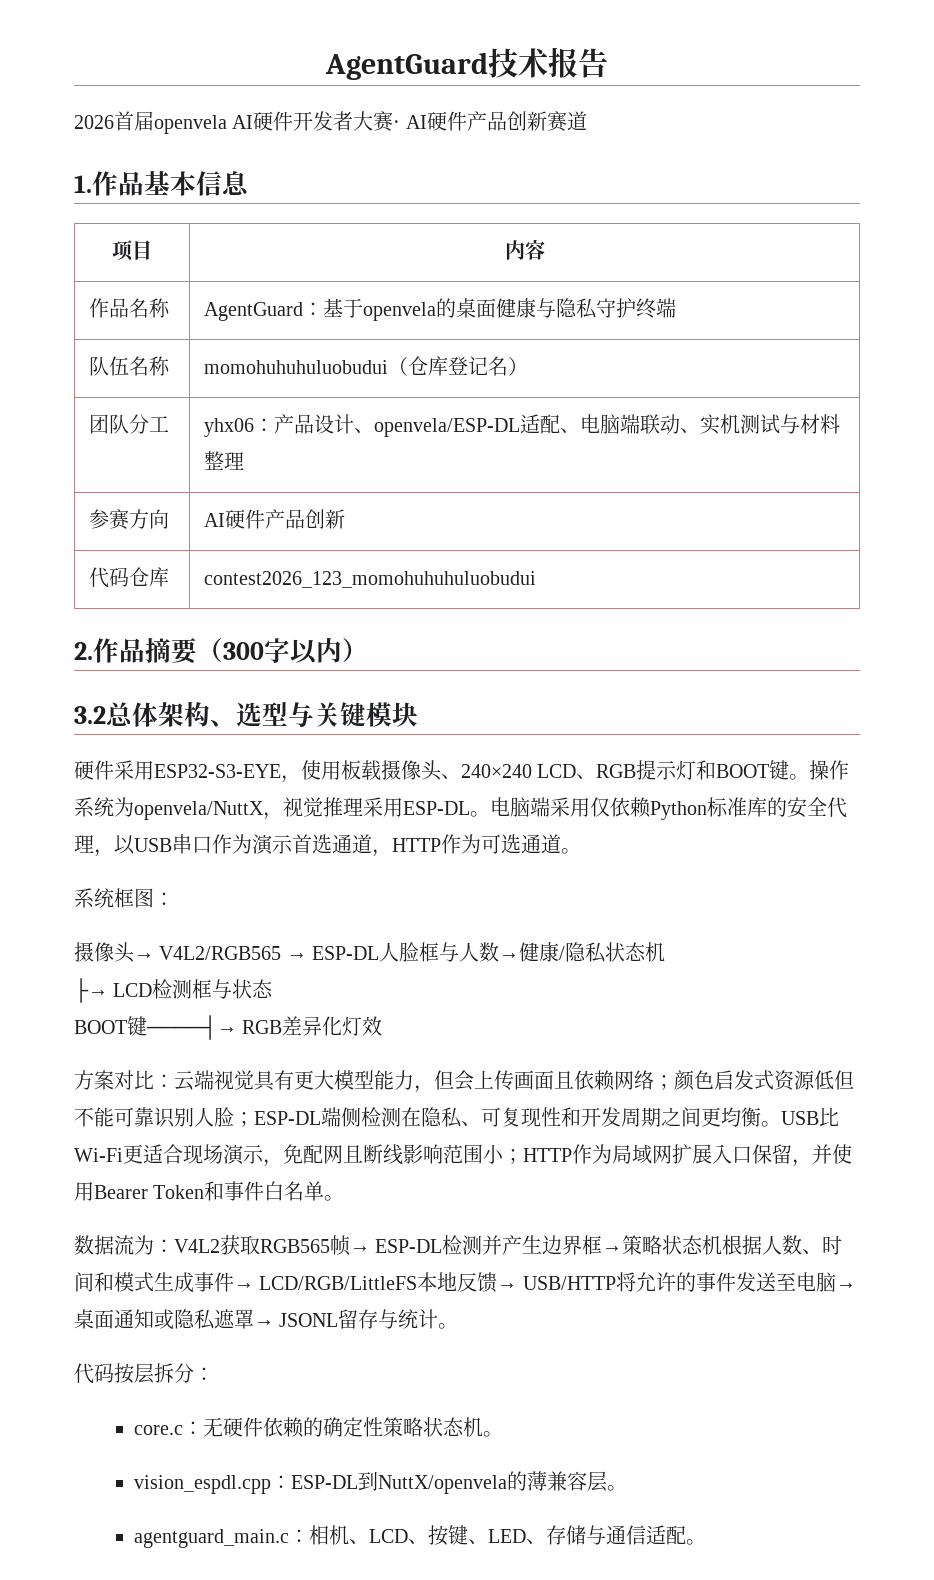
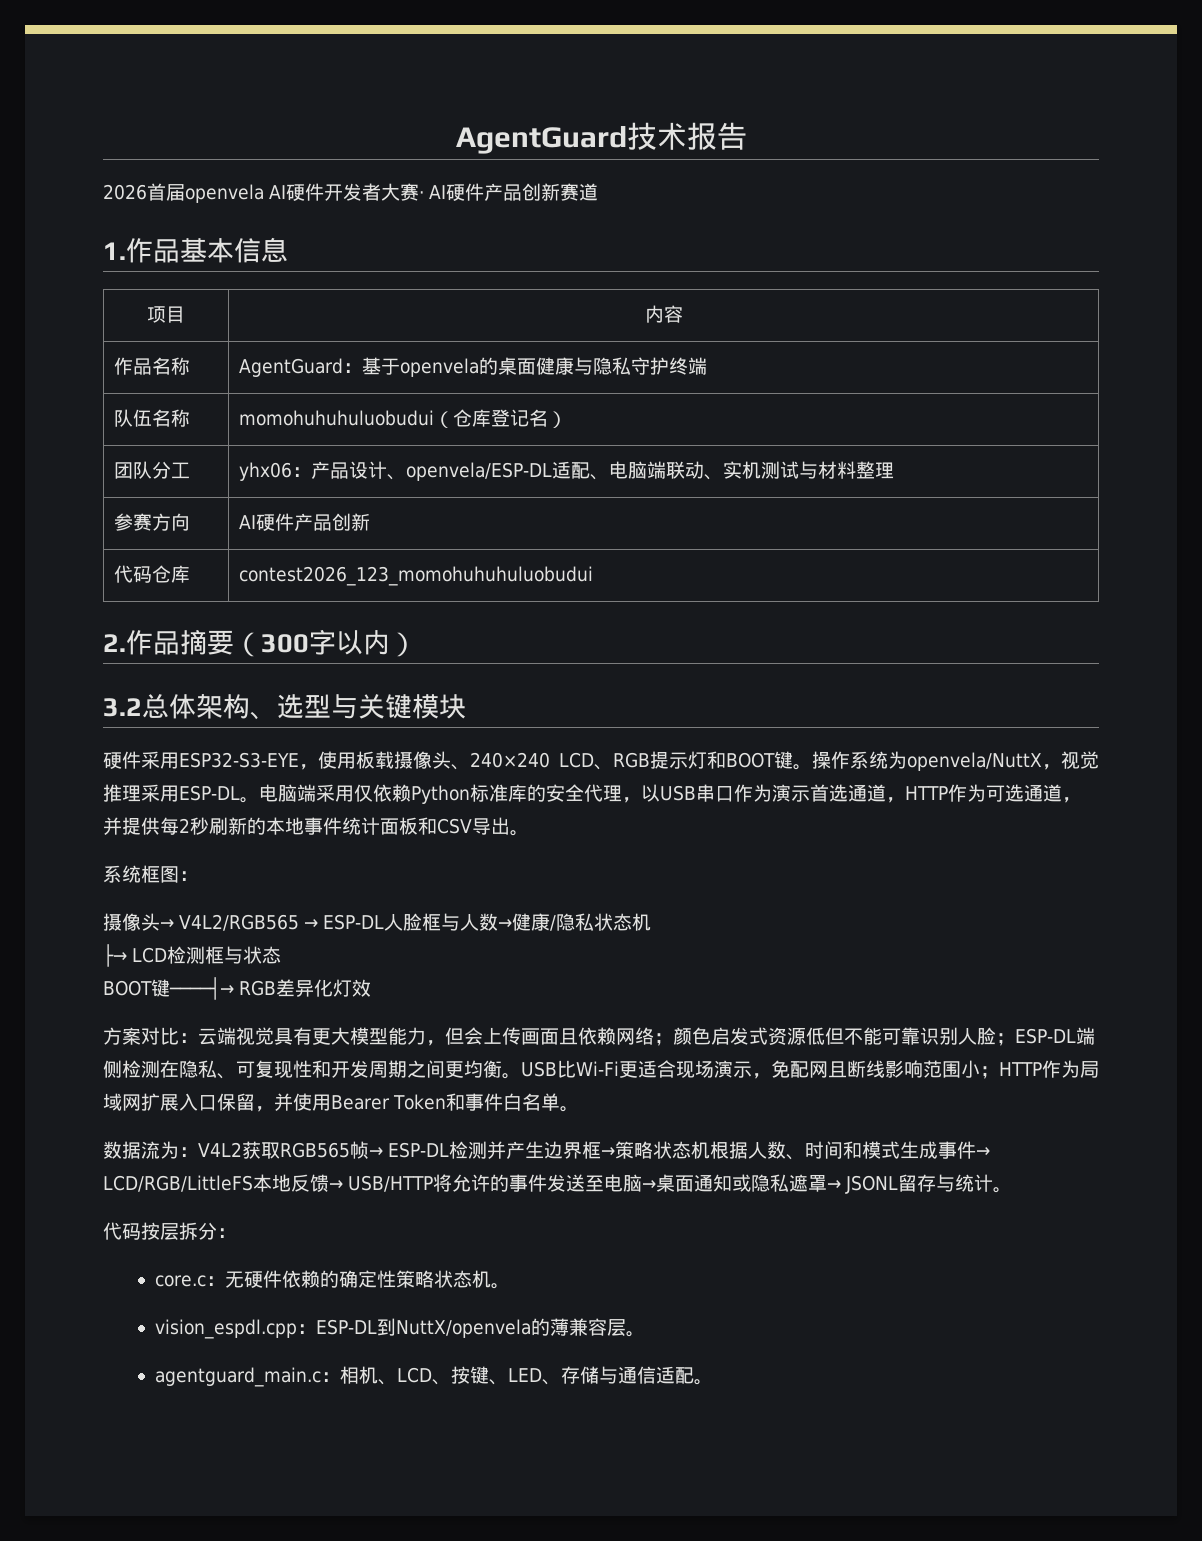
(561, 844) none -> [1062,797,1081,803] [103,817,510,835] ，并提供每2秒刷新的本地事件统计面板和CSV导出

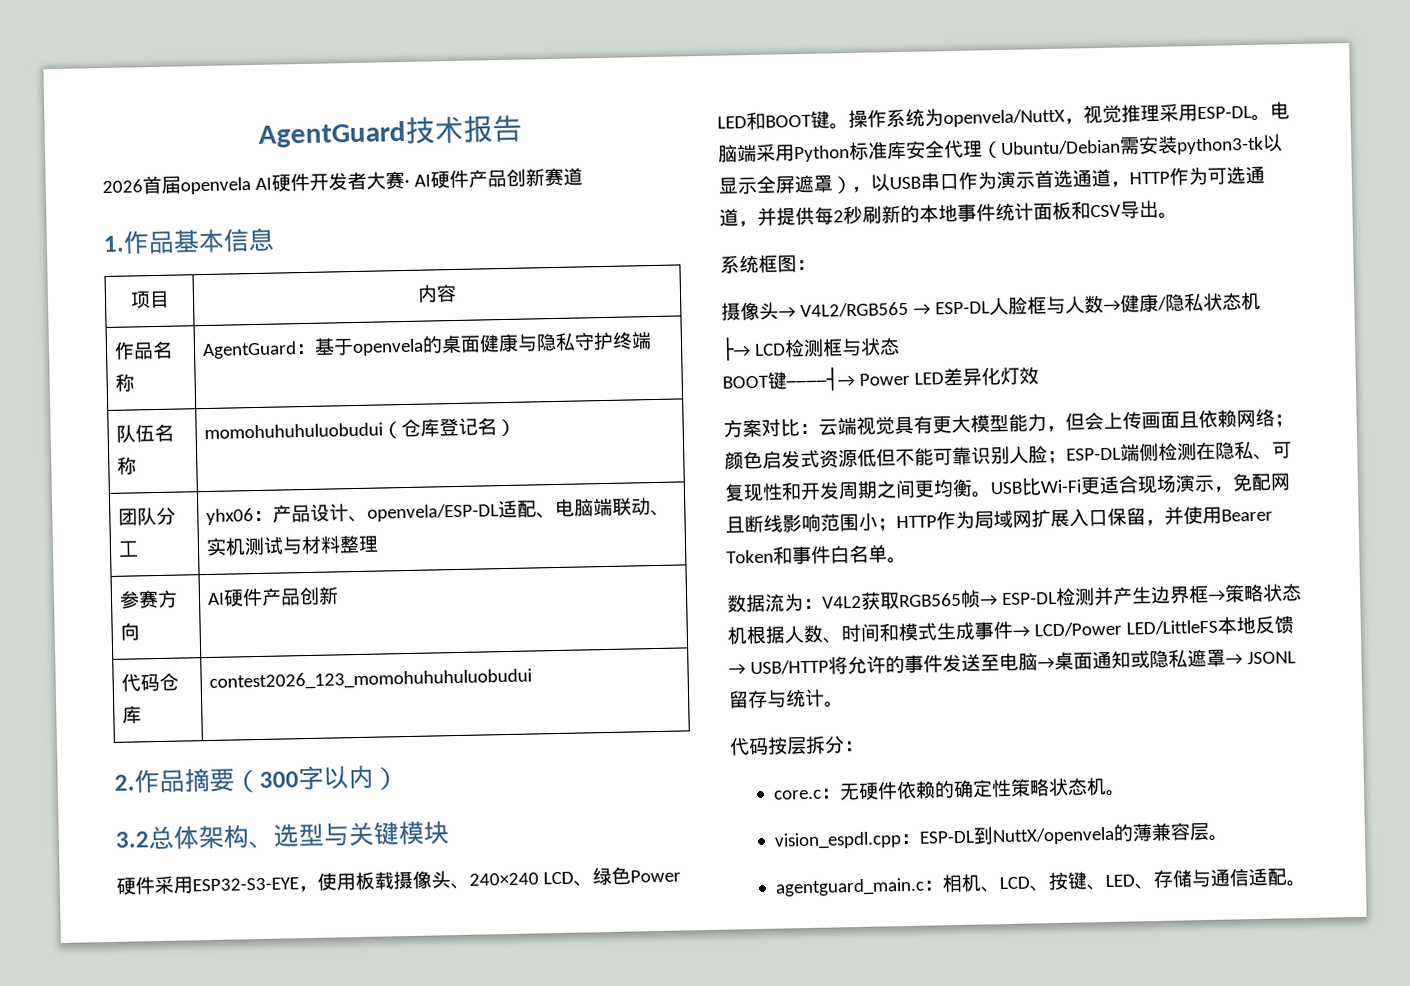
[613,751,707,769] RGB提示灯 -> [591,866,681,886] [717,116,747,129] 绿色Power LED
[354,784,411,802] 仅依赖 -> (795, 153) none
[527,784,546,802] 的 -> (907, 150) none
(622, 793) none -> [981,133,1283,159] [718,174,853,195] （Ubuntu/Debian需安装python3-tk以显示全屏遮罩）
[239,980,277,996] RGB -> [858,372,944,386] Power LED
[103,1175,253,1192] LCD/RGB/LittleFS -> [1033,619,1218,638] LCD/Power LED/LittleFS

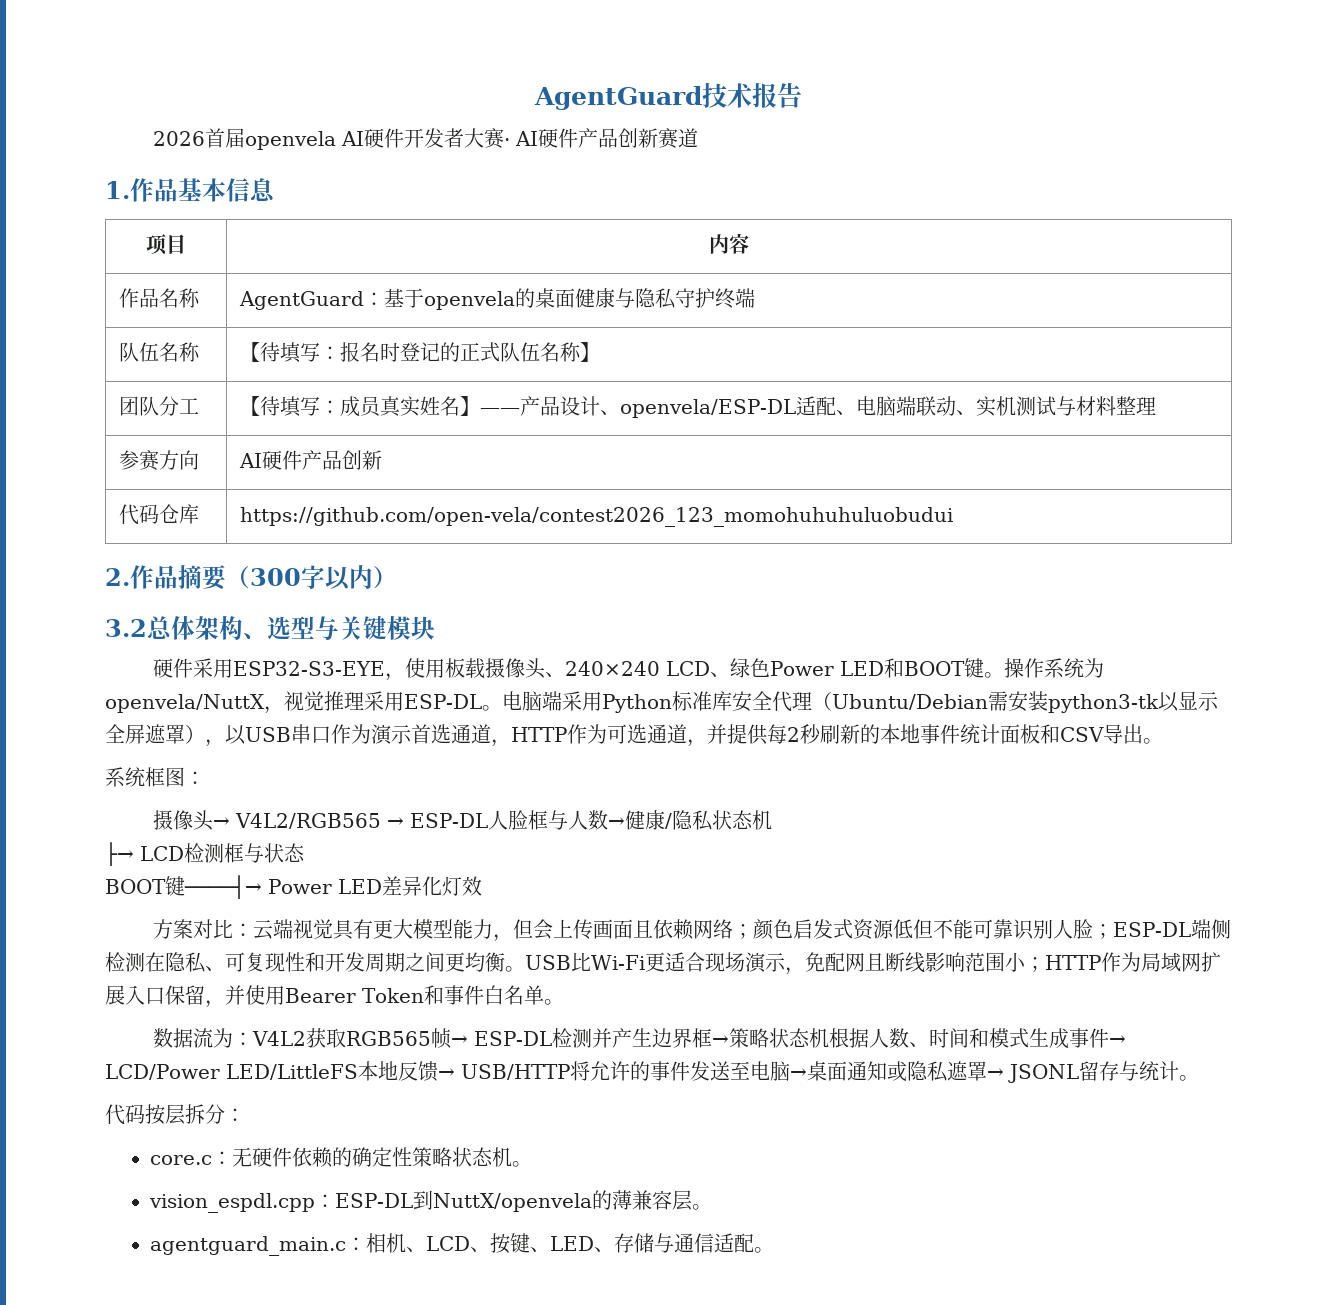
[204,417,517,440] [118,506,177,526] [118,540,140,558] [206,508,274,526] momohuhuhuluobudui（仓库登记名） // 团队分工 | yhx06： -> [240,342,601,363] [119,396,200,416] [240,396,521,417] 【待填写：报名时登记的正式队伍名称】 // 团队分工 | 【待填写：成员真实姓名】——
[209,668,533,691] contest2026_123_momohuhuhuluobudui -> [240,507,954,527] https://github.com/open-vela/contest2026_123_momohuhuhuluobudui

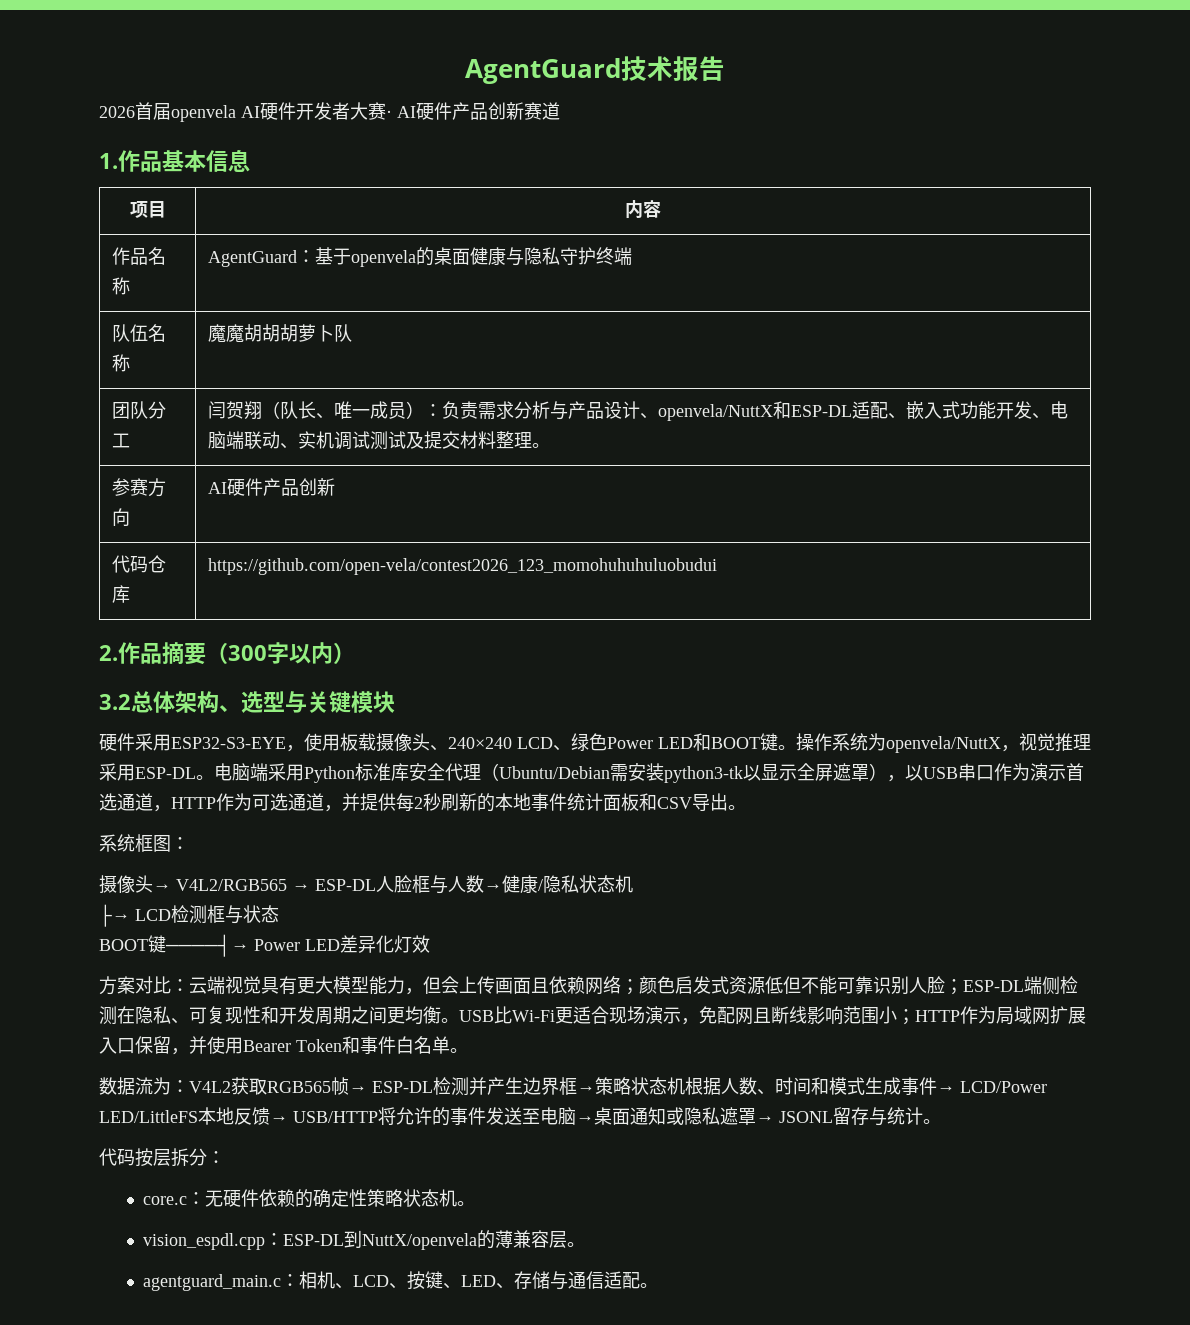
[240,342,601,363] 【待填写：报名时登记的正式队伍名称】 -> [207,324,352,342] 魔魔胡胡胡萝卜队
[240,396,837,418] 【待填写：成员真实姓名】——产品设计、openvela/ESP-DL适配 -> [207,401,1032,421] 闫贺翔（队长、唯一成员）：负责需求分析与产品设计、openvela/NuttX和ESP-DL适配、嵌入式功能开发
[1016,396,1077,416] 测试与 -> [333,431,460,450] 调试测试及提交
(1157, 406) none -> [531,443,550,448] 。

